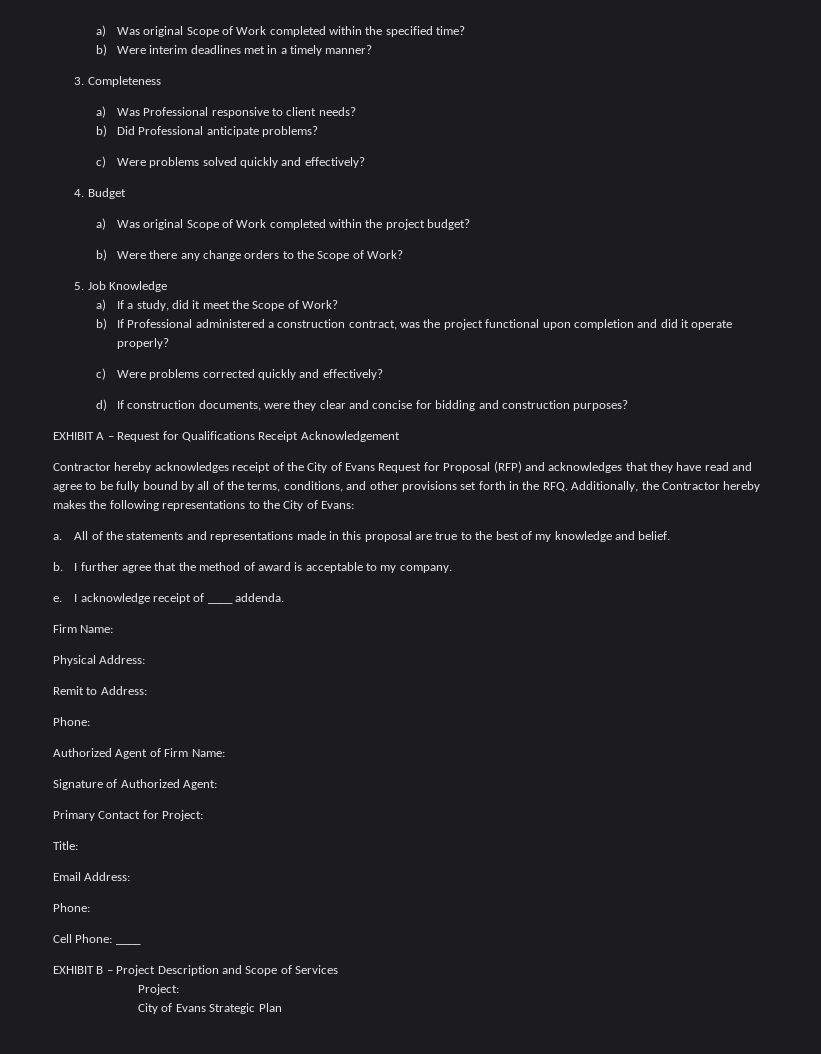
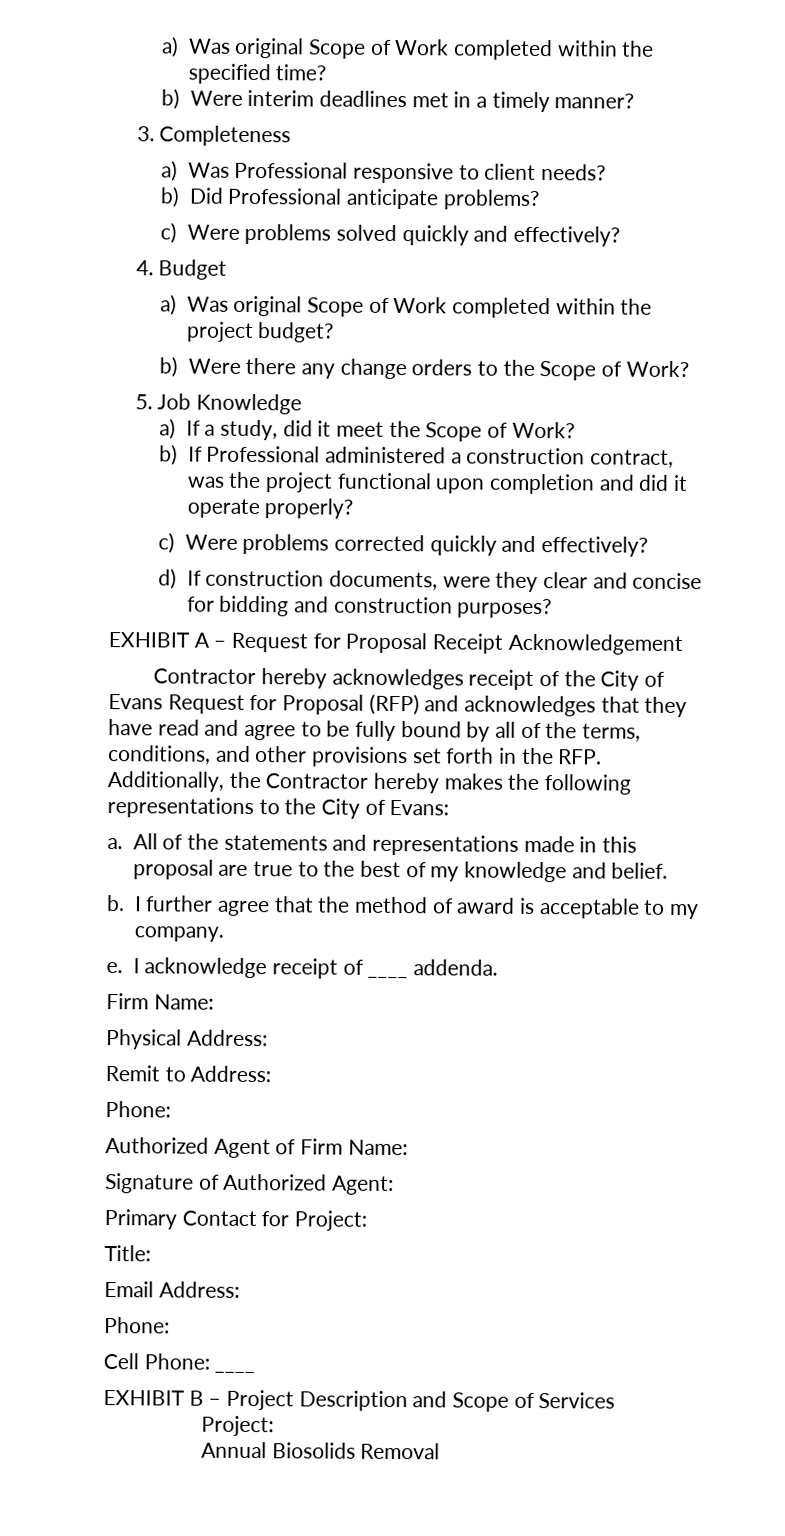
[181,431,255,442] Qualifications -> [345,632,428,654] Proposal
[542,482,568,492] RFQ. -> [558,749,603,765] RFP.
[138,1003,282,1014] City of Evans Strategic Plan -> [201,1441,441,1460] Annual Biosolids Removal

